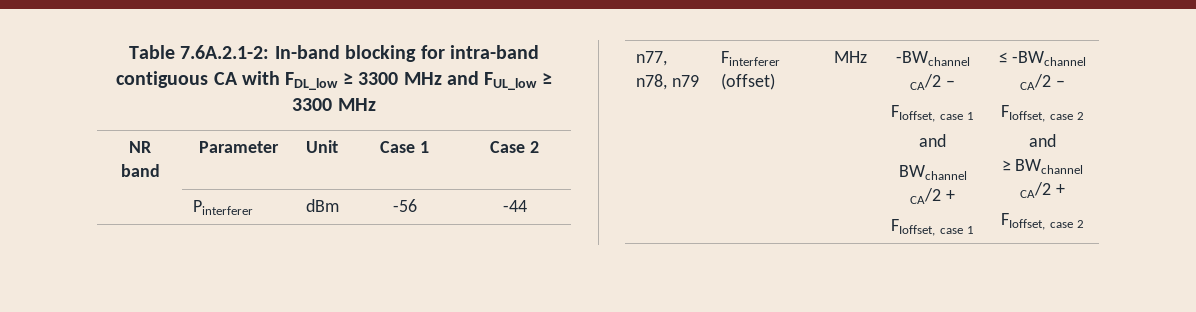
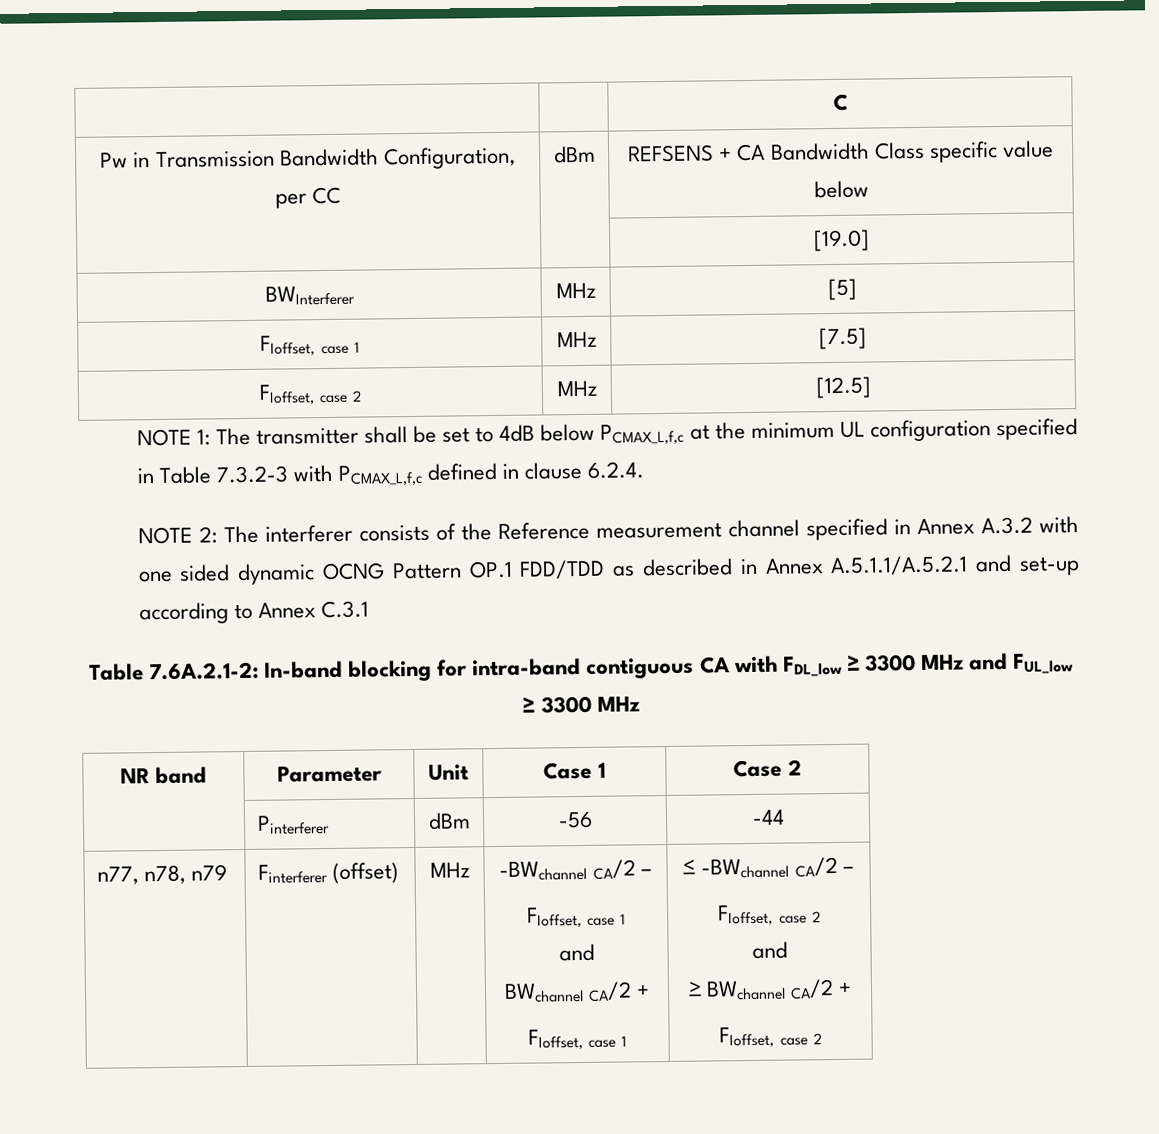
(129, 52) none -> [832,93,848,111] [100,146,516,170] [274,186,342,209] [553,145,596,164] [627,140,1054,163] [813,180,869,199] [814,229,870,252] [264,285,355,306] [555,282,596,299] [827,278,857,301] [260,335,360,356] [556,331,597,348] [819,327,867,350] [258,384,363,405] [556,380,597,397] [815,376,872,399] [136,418,1078,447] [136,461,645,486] [137,516,1079,545] [138,554,1080,586] [138,600,369,625] | | C // Pw in Transmission Bandwidth Configuration, per CC | dBm | REFSENS + CA Bandwidth Class specific value below // | | [19.0] // BWInterferer | MHz | [5] // FIoffset, case 1 | MHz | [7.5] // FIoffset, case 2 | MHz | [12.5] // NOTE 1: The transmitter shall be set to 4dB below PCMAX_L,f,c at the minimum UL configuration specified in Table 7.3.2-3 with PCMAX_L,f,c defined in clause 6.2.4. // NOTE 2: The interferer consists of the Reference measurement channel specified in Annex A.3.2 with one sided dynamic OCNG Pattern OP.1 FDD/TDD as described in Annex A.5.1.1/A.5.2.1 and set-up according to Annex C.3.1 //

